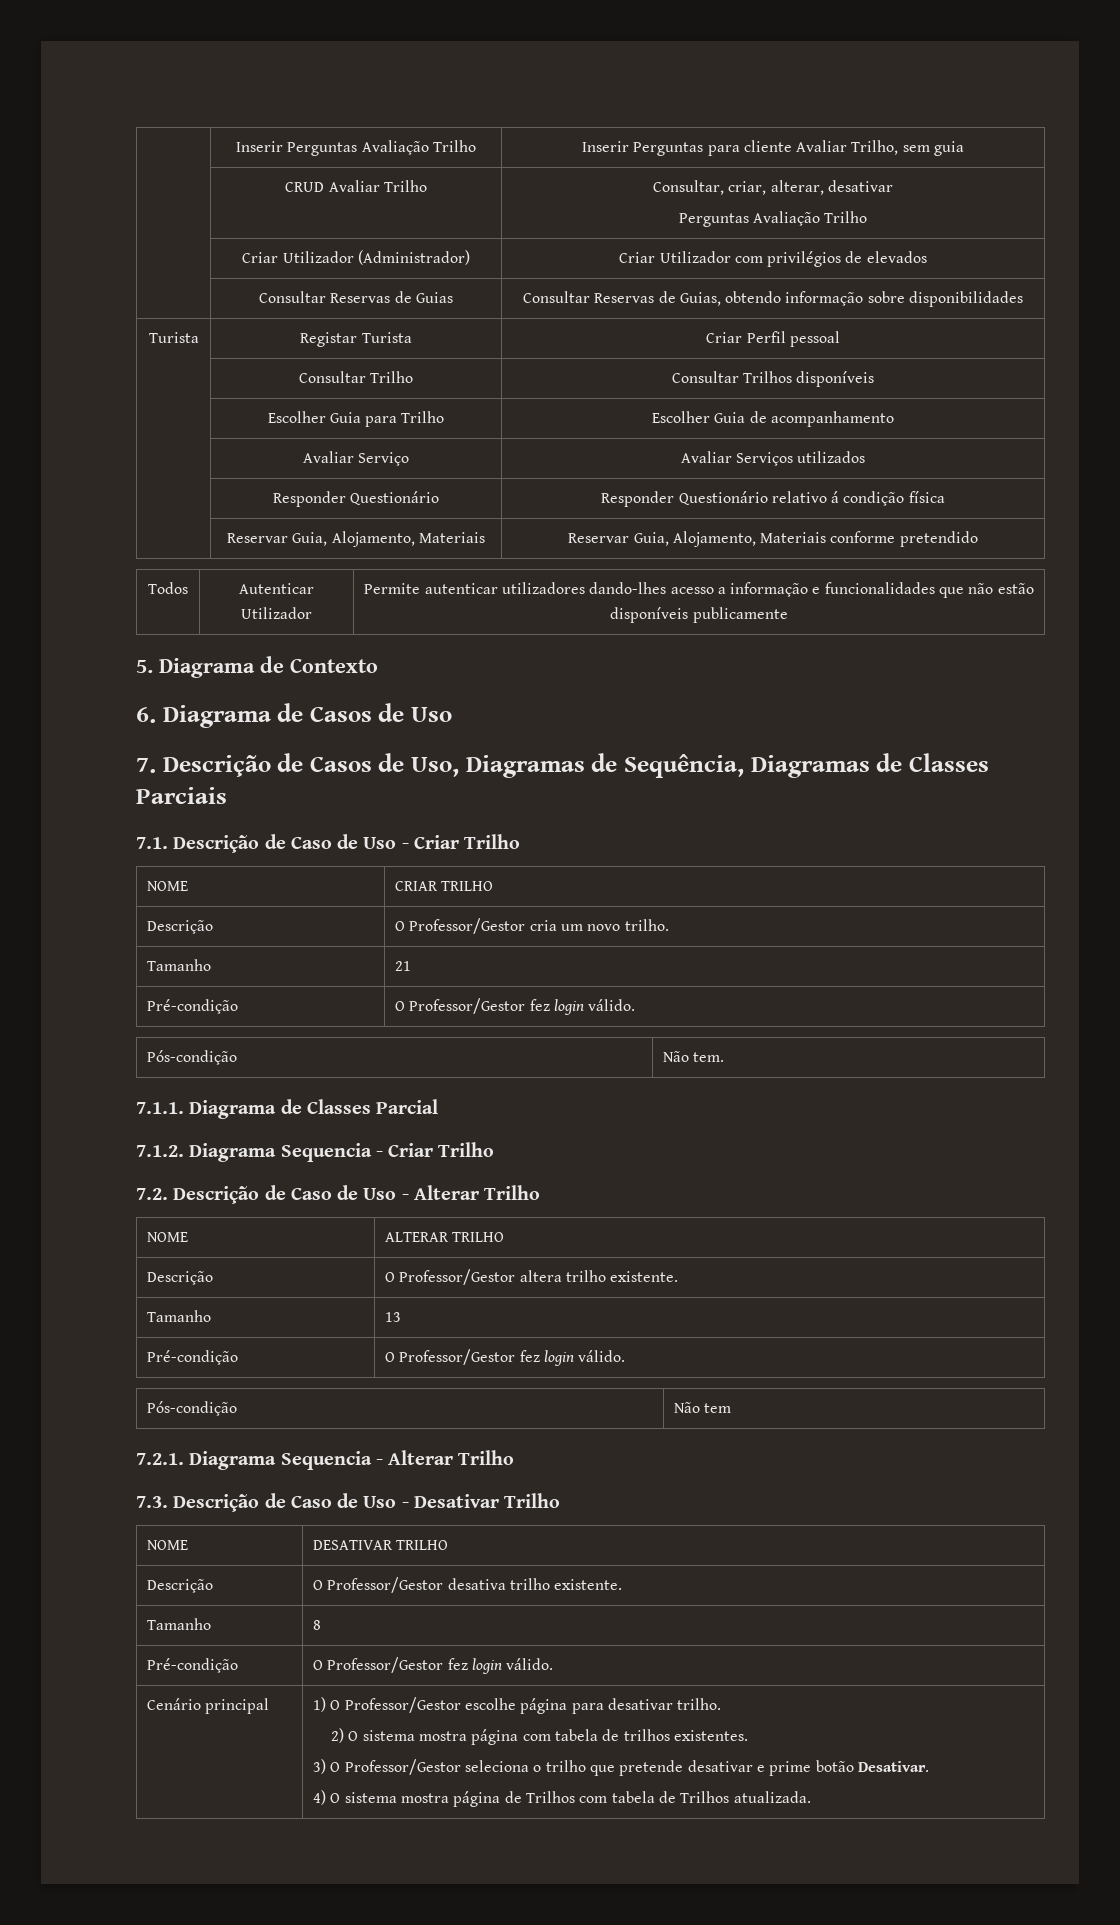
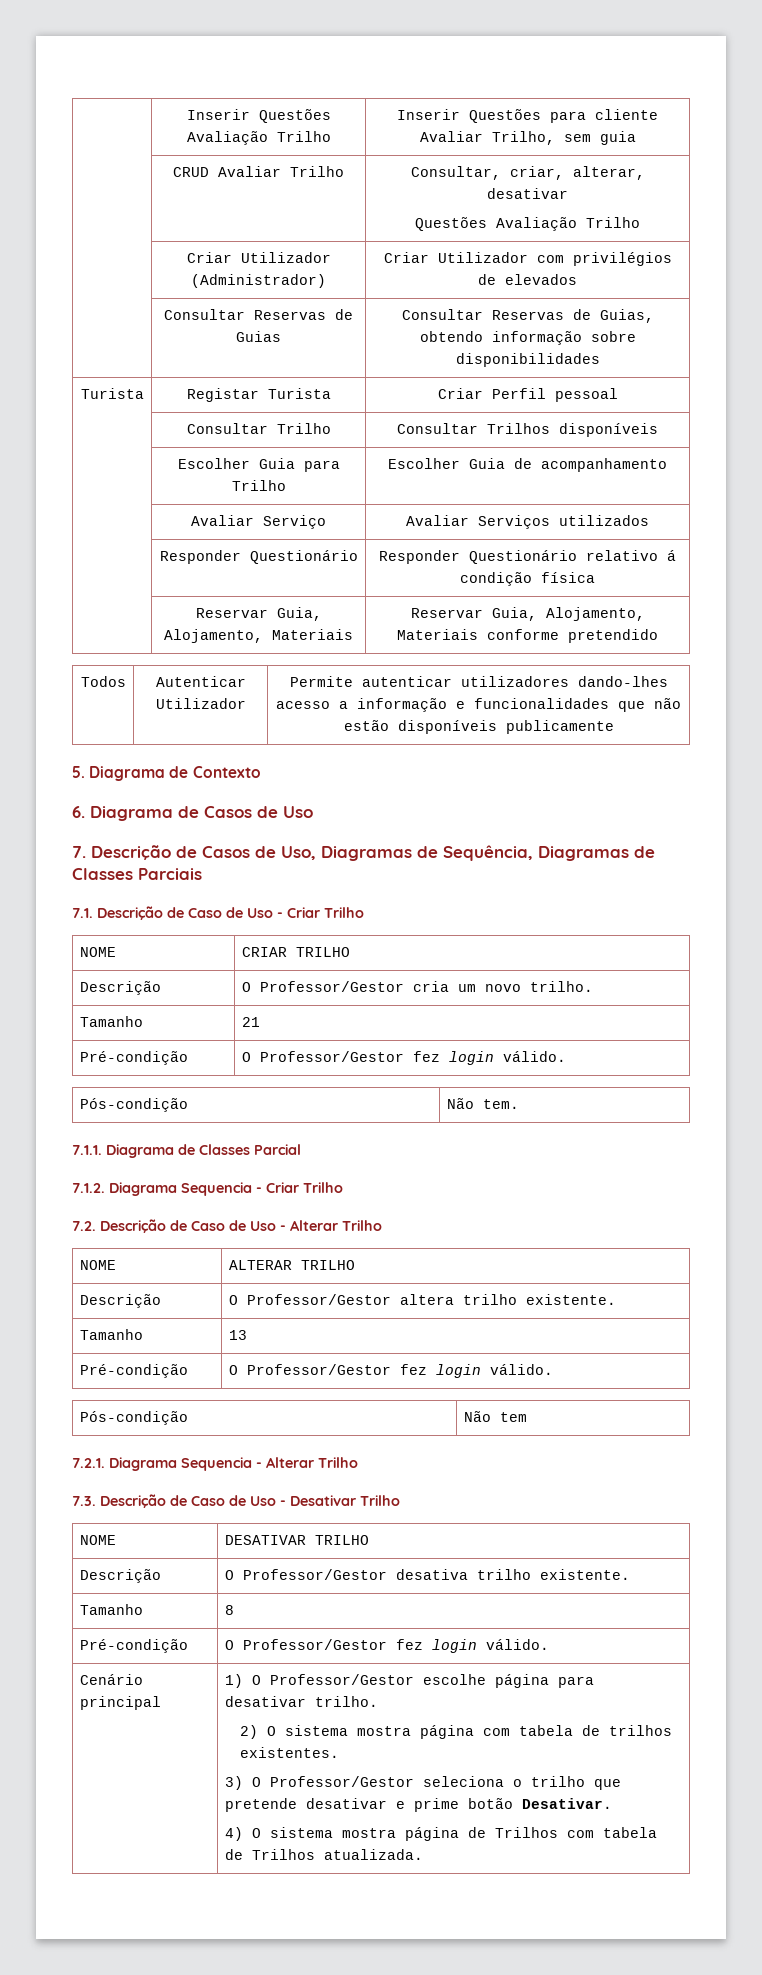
[236,141,358,156] | Inserir Perguntas -> [186,109,331,123] | Inserir Questões
[633,142,704,156] Perguntas -> [469,109,541,123] Questões
[678,213,749,227] Perguntas -> [415,217,487,231] Questões

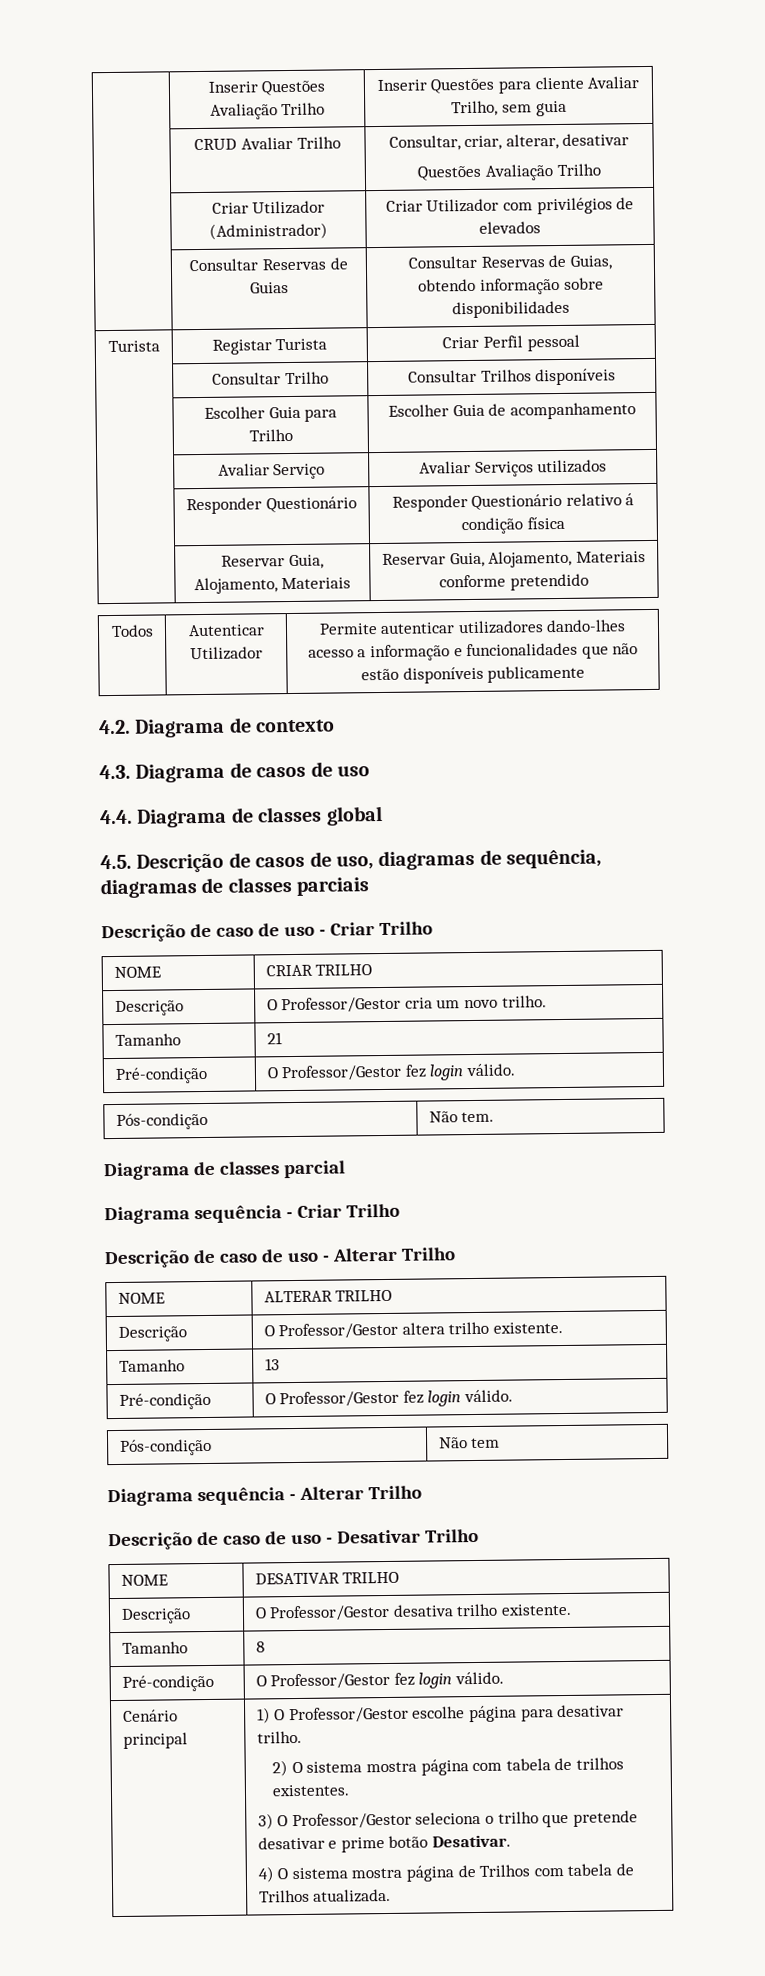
[72,766,261,781] [72,806,313,821] [72,845,655,861] [72,868,202,880] [72,906,273,920] 5. Diagrama de Contexto // 6. Diagrama de Casos de Uso // 7. Descrição de Casos de Uso, Diagramas de Sequência, Diagramas de Classes Parciais // 7.1. Descrição de Caso de Uso -> [98,717,336,738] [99,761,370,783] [99,805,383,828] [100,849,603,873] [100,877,370,899] [101,923,315,943] 4.2. Diagrama de contexto // 4.3. Diagrama de casos de uso // 4.4. Diagrama de classes global // 4.5. Descrição de casos de uso, diagramas de sequência, diagramas de classes parciais // Descrição de caso de uso
[72,1144,301,1158] [72,1182,343,1196] [72,1219,276,1233] 7.1.1. Diagrama de Classes Parcial // 7.1.2. Diagrama Sequencia - Criar Trilho // 7.2. Descrição de Caso de Uso -> [103,1160,346,1181] [104,1203,400,1225] [104,1249,319,1269] Diagrama de classes parcial // Diagrama sequência - Criar Trilho // Descrição de caso de uso
[72,1457,358,1471] [72,1494,276,1508] 7.2.1. Diagrama Sequencia - Alterar Trilho // 7.3. Descrição de Caso de Uso -> [107,1485,422,1507] [108,1531,322,1551] Diagrama sequência - Alterar Trilho // Descrição de caso de uso

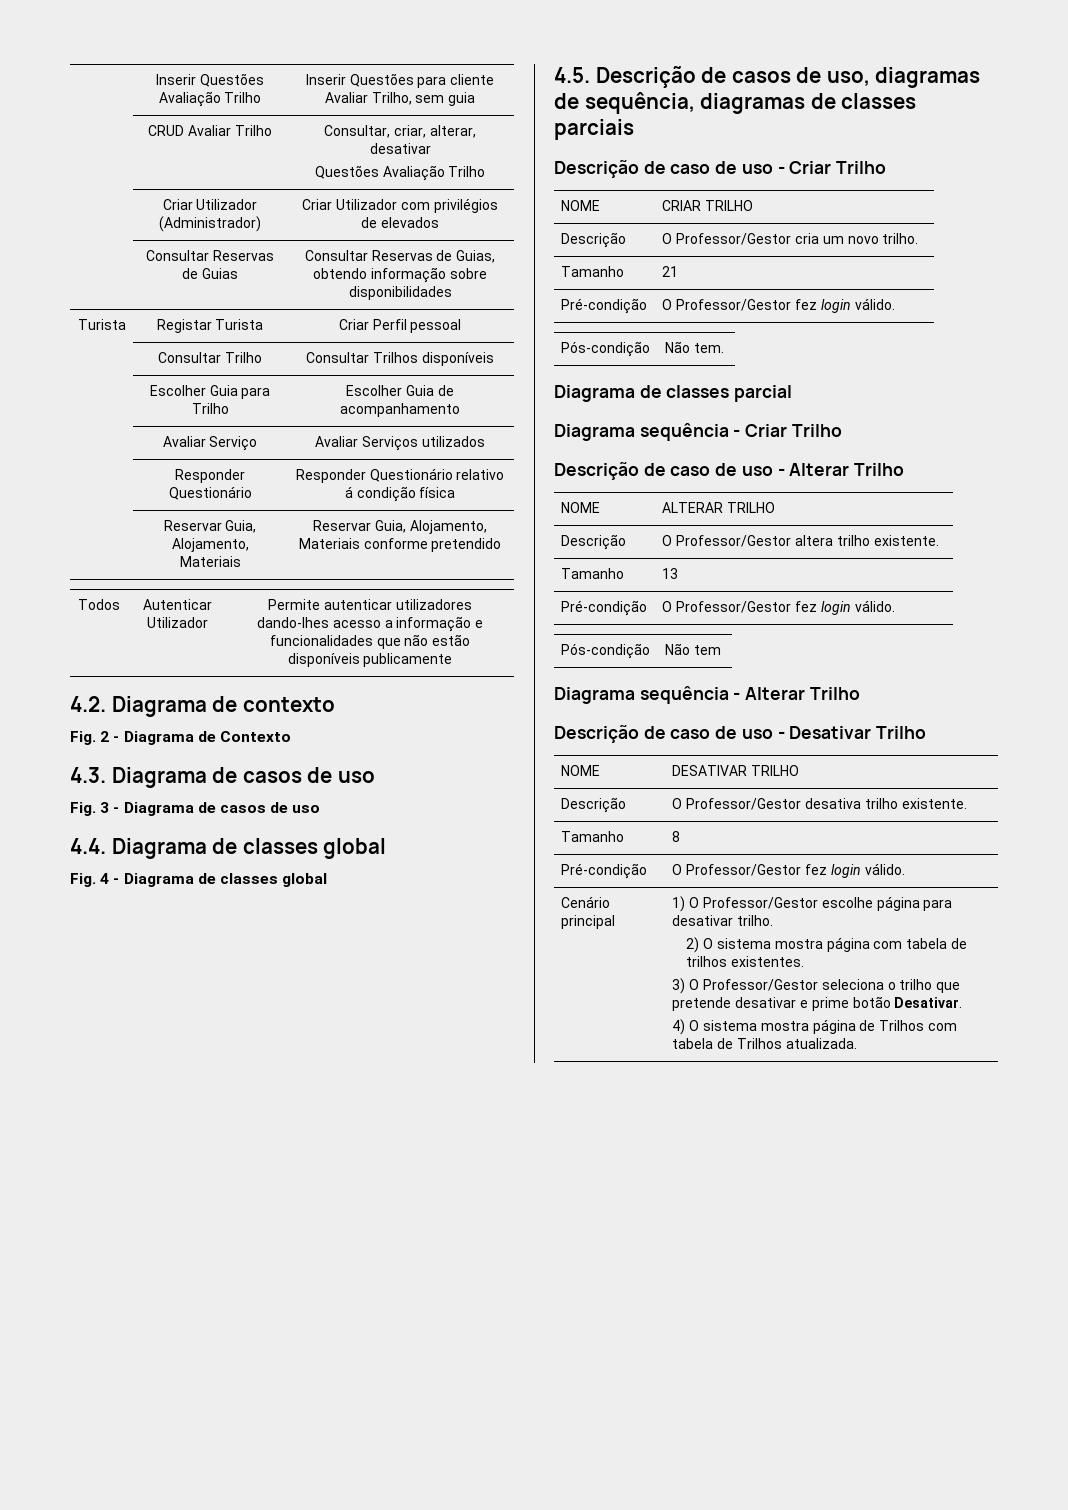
(336, 726) none -> [70,731,291,745] // Fig. 2 - Diagrama de Contexto
(370, 771) none -> [70,802,321,816] // Fig. 3 - Diagrama de casos de uso
(383, 815) none -> [70,873,328,887] // Fig. 4 - Diagrama de classes global

